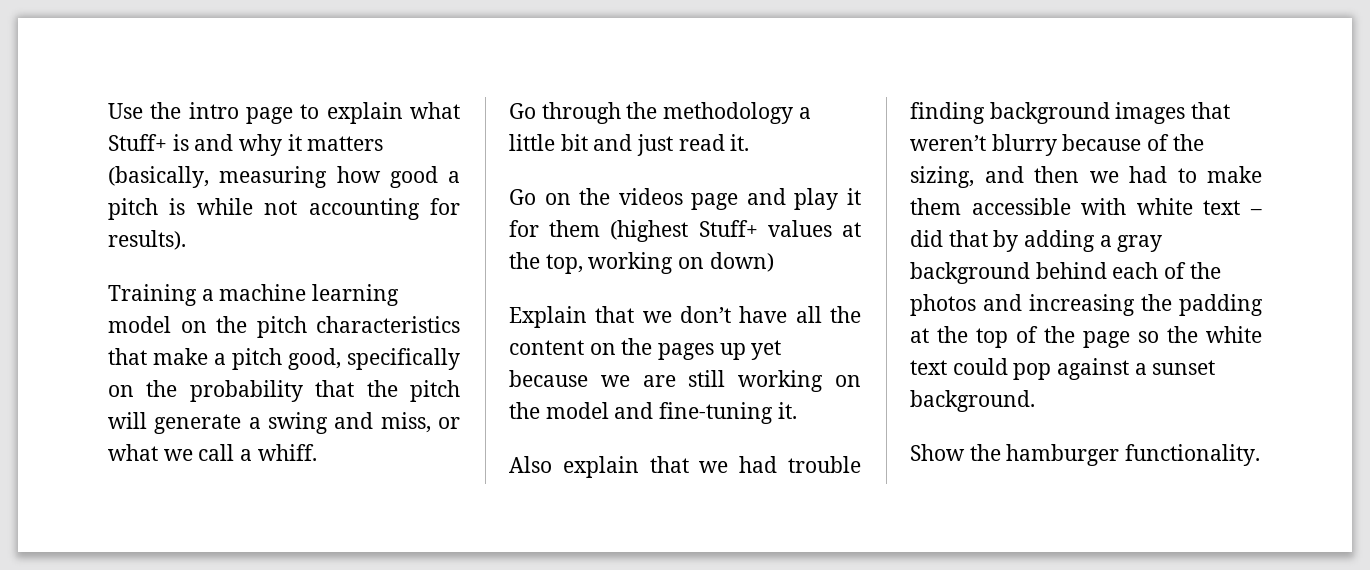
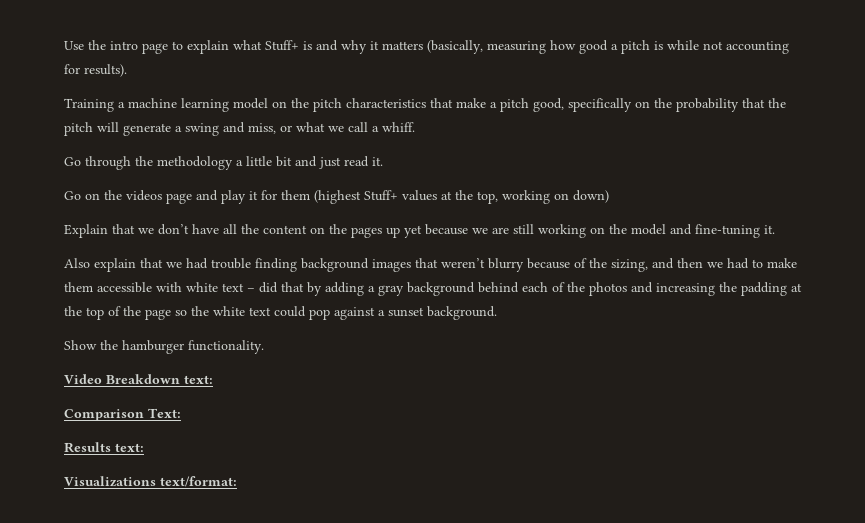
(1261, 455) none -> [64,374,213,384] [64,408,181,421] [64,442,144,453] [64,476,237,487] // Video Breakdown text: // Comparison Text: // Results text: // Visualizations text/format:

